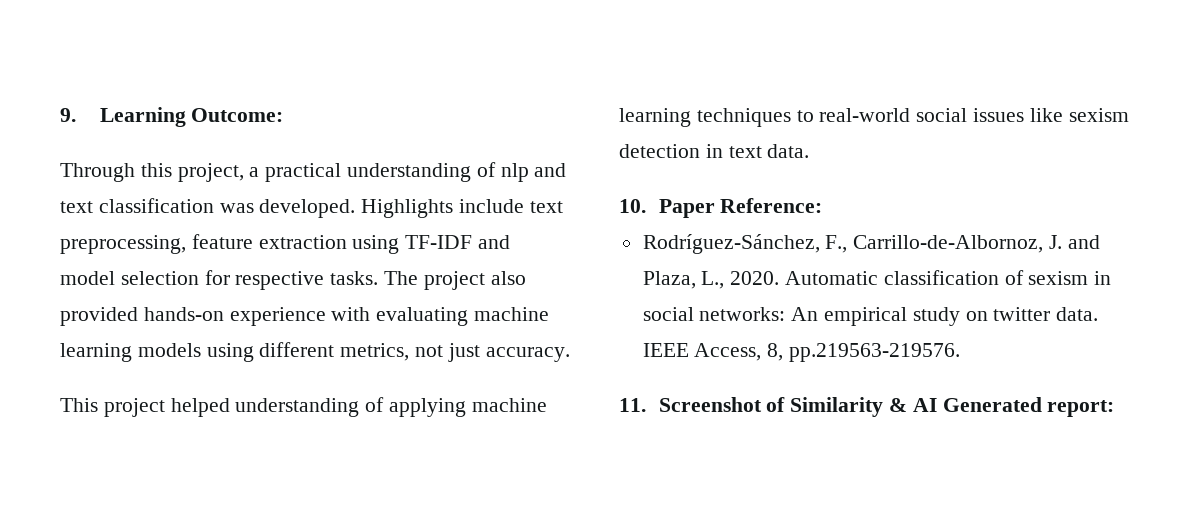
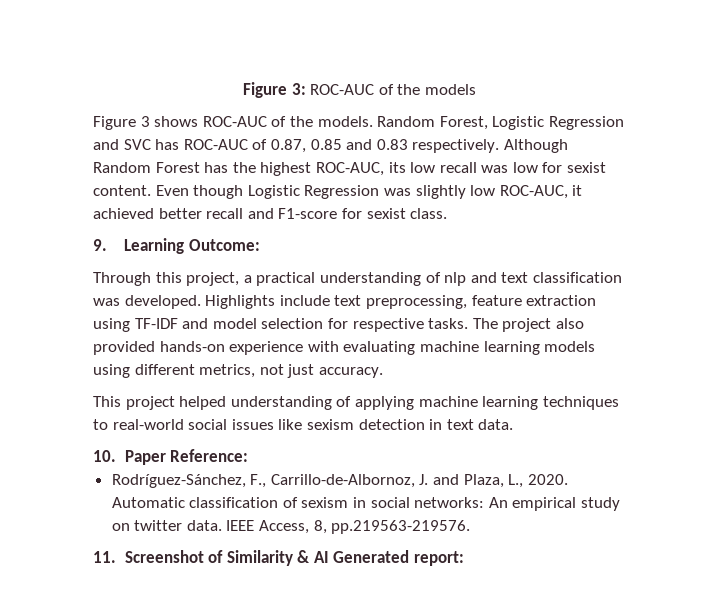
(60, 115) none -> [243,82,476,98] [93,116,624,130] [93,139,568,153] [93,162,607,176] [93,185,583,199] [93,208,448,219] Figure 3: ROC-AUC of the models // Figure 3 shows ROC-AUC of the models. Random Forest, Logistic Regression and SVC has ROC-AUC of 0.87, 0.85 and 0.83 respectively. Although Random Forest has the highest ROC-AUC, its low recall was low for sexist content. Even though Logistic Regression was slightly low ROC-AUC, it achieved better recall and F1-score for sexist class. //

